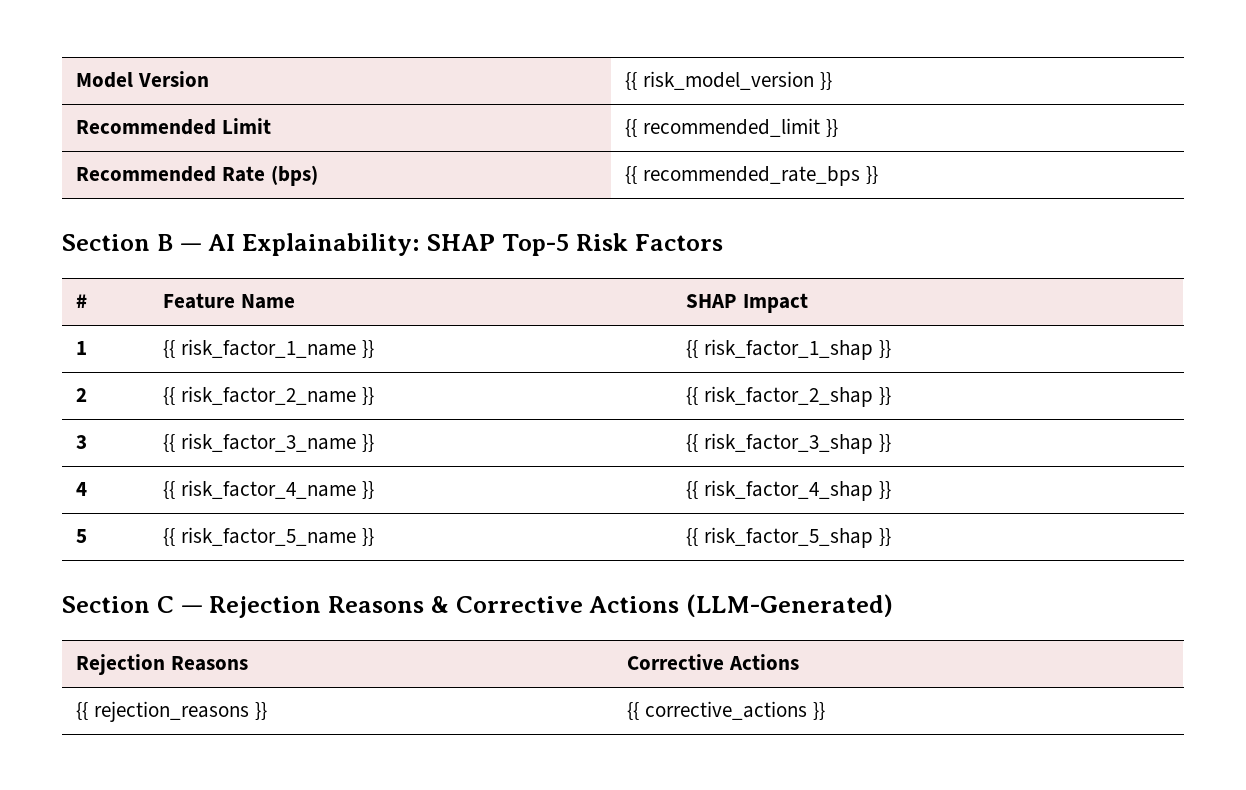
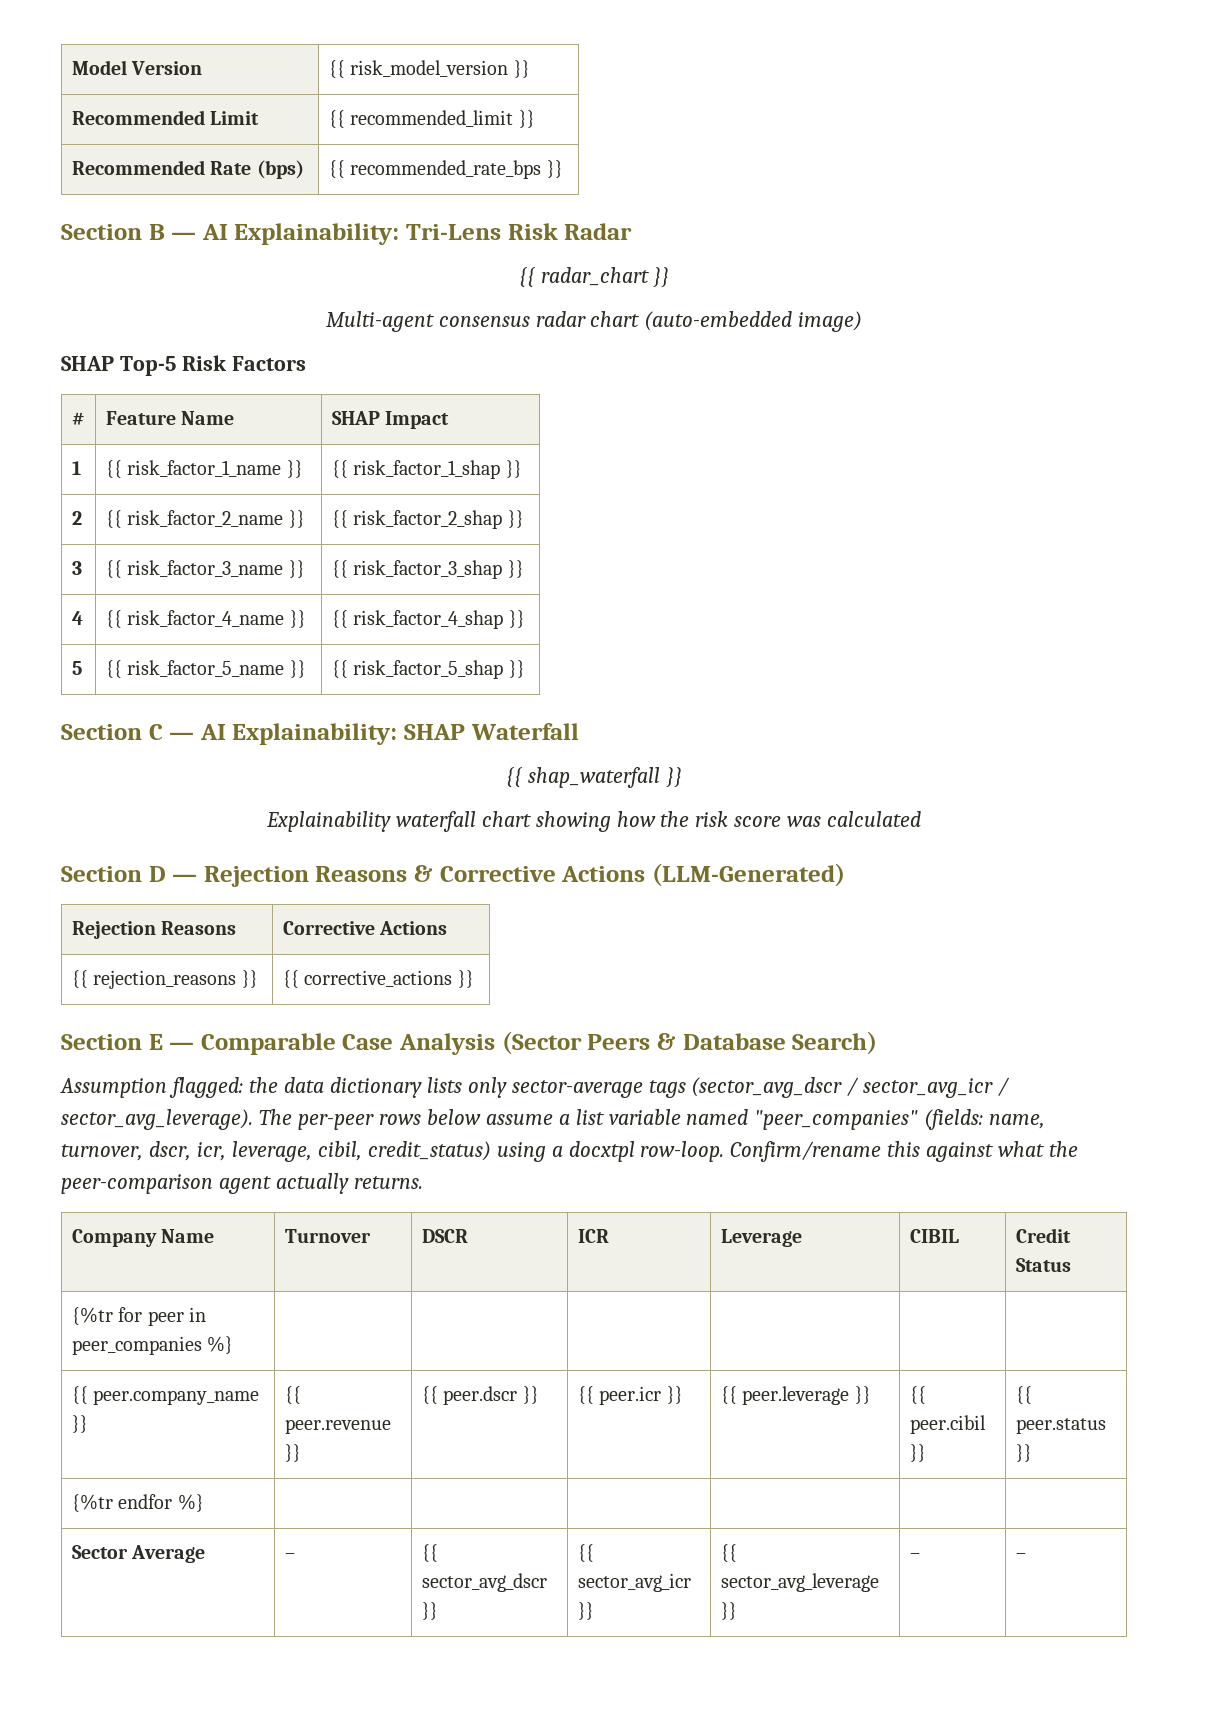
(420, 244) none -> [406,223,633,240] [518,267,670,288] [325,311,863,332] Tri-Lens Risk Radar // {{ radar_chart }} // Multi-agent consensus radar chart (auto-embedded image) //
(203, 609) none -> [199,723,579,745] [506,767,682,788] [265,811,922,832] [61,866,198,882] AI Explainability: SHAP Waterfall // {{ shap_waterfall }} // Explainability waterfall chart showing how the risk score was calculated // Section D —
(825, 711) none -> [61,1031,878,1055] [60,1077,1011,1098] [61,1109,1046,1130] [61,1141,1079,1162] [61,1173,423,1194] [71,1229,215,1247] [284,1229,371,1243] [421,1229,468,1243] [577,1229,609,1243] [720,1229,802,1247] [909,1229,959,1243] [1015,1228,1071,1243] [1015,1258,1071,1272] [71,1307,206,1326] [71,1336,234,1355] [71,1386,260,1405] [71,1415,88,1433] [284,1386,301,1404] [284,1419,391,1434] [284,1444,301,1462] [421,1386,539,1405] [577,1386,683,1405] [720,1386,871,1405] [909,1386,926,1404] [909,1415,986,1434] [909,1444,926,1462] [1015,1386,1032,1404] [1015,1418,1106,1434] [1015,1444,1032,1462] [71,1494,204,1512] [71,1545,206,1563] [284,1553,295,1559] [421,1544,438,1562] [421,1573,547,1592] [421,1602,438,1620] [577,1544,594,1562] [577,1573,691,1592] [577,1602,594,1620] [720,1544,737,1562] [720,1573,879,1592] [720,1602,737,1620] [909,1553,920,1559] [1015,1553,1026,1559] // Section E — Comparable Case Analysis (Sector Peers & Database Search) // Assumption flagged: the data dictionary lists only sector-average tags (sector_avg_dscr / sector_avg_icr / sector_avg_leverage). The per-peer rows below assume a list variable named "peer_companies" (fields: name, turnover, dscr, icr, leverage, cibil, credit_status) using a docxtpl row-loop. Confirm/rename this against what the peer-comparison agent actually returns. // Company Name | Turnover | DSCR | ICR | Leverage | CIBIL | Credit Status // {%tr for peer in peer_companies %} | | | | | | // {{ peer.company_name }} | {{ peer.revenue }} | {{ peer.dscr }} | {{ peer.icr }} | {{ peer.leverage }} | {{ peer.cibil }} | {{ peer.status }} // {%tr endfor %} | | | | | | // Sector Average | – | {{ sector_avg_dscr }} | {{ sector_avg_icr }} | {{ sector_avg_leverage }} | – | –

